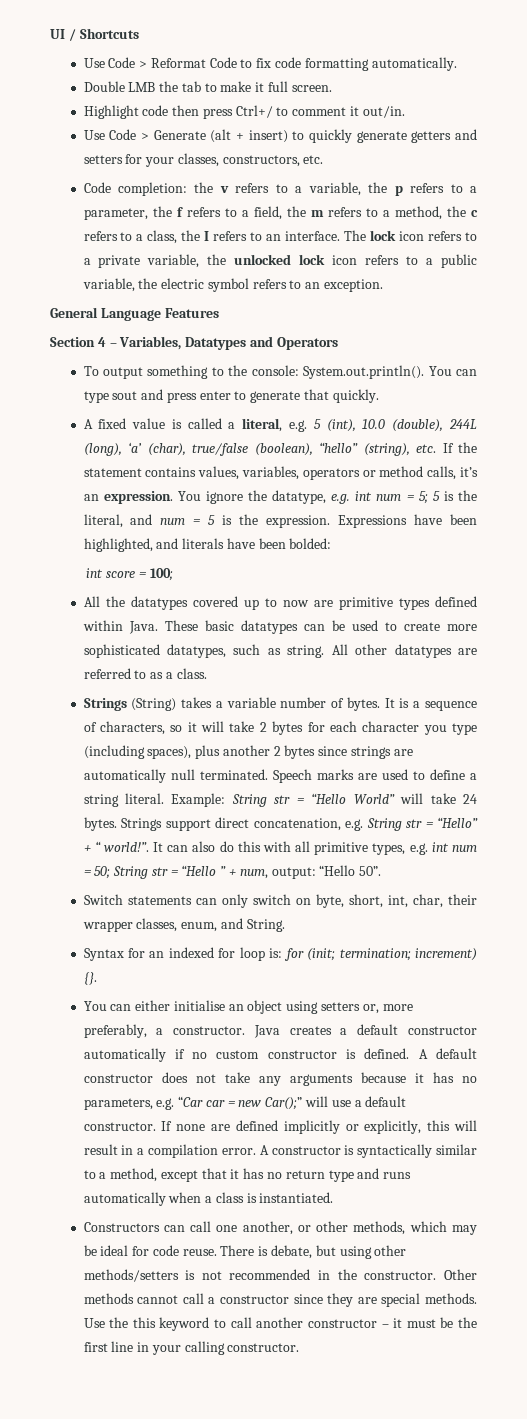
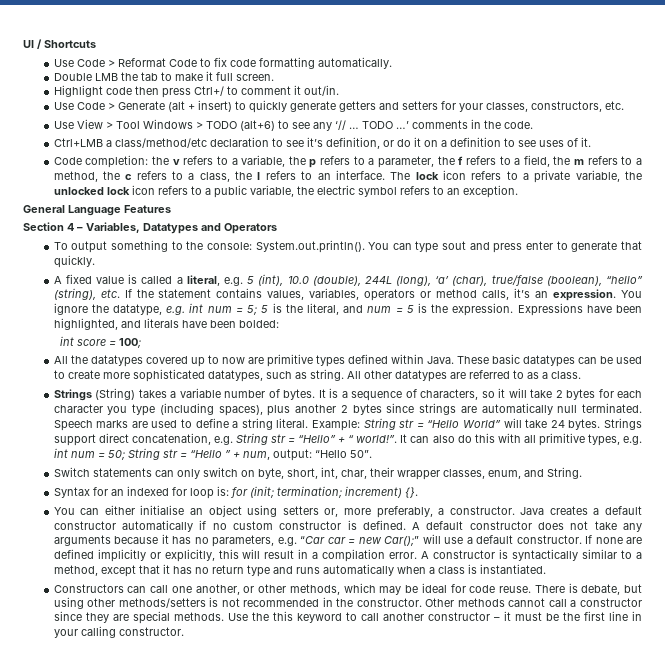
(324, 159) none -> [53,119,533,131] [53,137,591,149] // Use View > Tool Windows > TODO (alt+6) to see any ‘// … TODO …’ comments in the code. // Ctrl+LMB a class/method/etc declaration to see it’s definition, or do it on a definition to see uses of it.

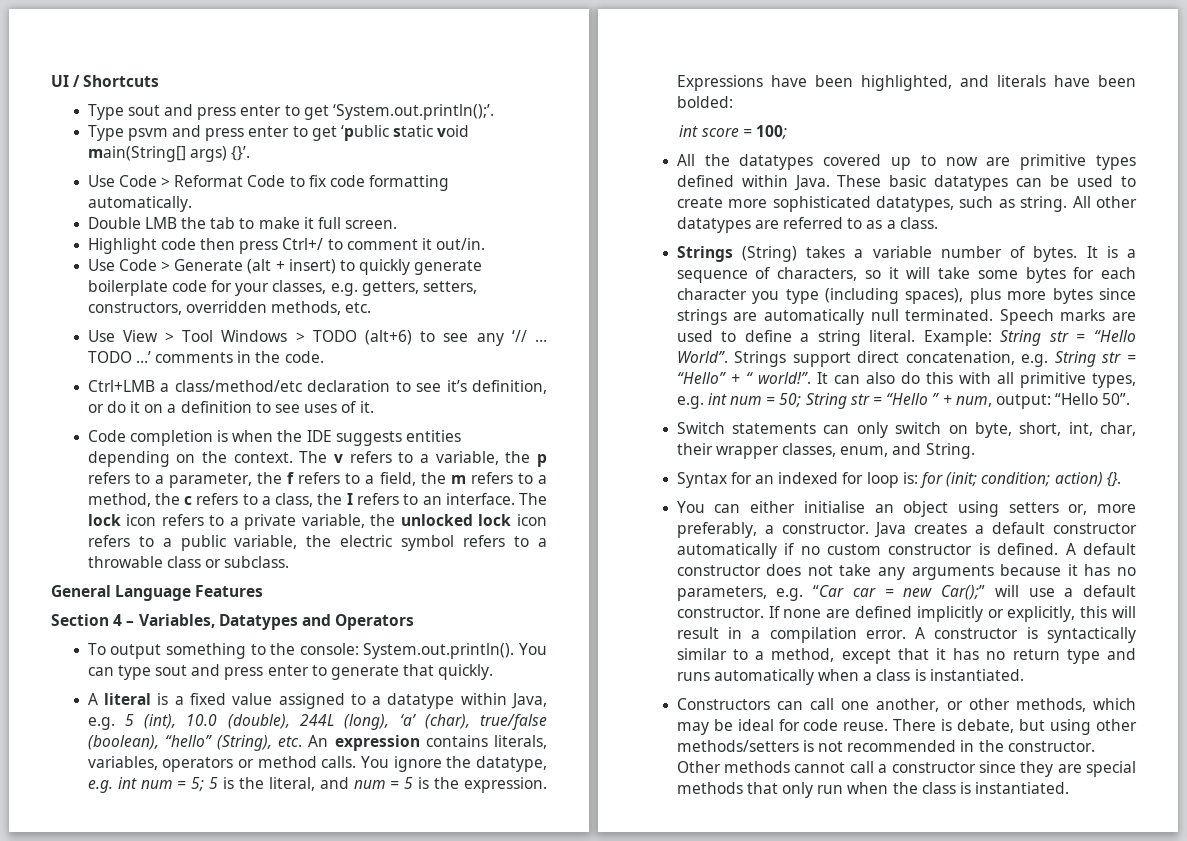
(96, 44) none -> [87,104,495,120] [87,125,470,141] [87,146,251,162] // Type sout and press enter to get ‘System.out.println();’. // Type psvm and press enter to get ‘public static void main(String[] args) {}’.
[338,101,602,112] getters and setters for your classes, constructors, -> [87,280,478,296] [87,301,342,315] boilerplate code for your classes, e.g. getters, setters, constructors, overridden methods,
[85,155,169,168] completion: the -> [129,430,462,446] [87,451,328,467] completion is when the IDE suggests entities depending on the context. The
[446,185,518,198] an exception. -> [538,538,547,547] [87,556,290,568] a throwable class or subclass.
[65,274,220,286] fixed value is called a literal, -> [104,693,547,709] literal is a fixed value assigned to a datatype within Java,
[53,288,617,301] (string), etc. If the statement contains values, variables, operators or method calls, it’s an expression. -> [217,735,547,751] [87,756,357,772] (String), etc. An expression contains literals, variables, operators or method calls.
[555,390,563,398] 2 -> [977,270,1018,279] some
[295,404,348,413] another 2 -> [1007,291,1047,300] more
[463,418,601,430] World” will take 24 bytes. -> [676,351,728,363] World”.
[276,486,402,498] termination; increment) -> [981,472,1103,487] condition; action)
[173,611,643,623] [53,626,184,638] methods. Use the this keyword to call another constructor – it must be the first line in your calling constructor. -> [676,782,1070,798] methods that only run when the class is instantiated.

